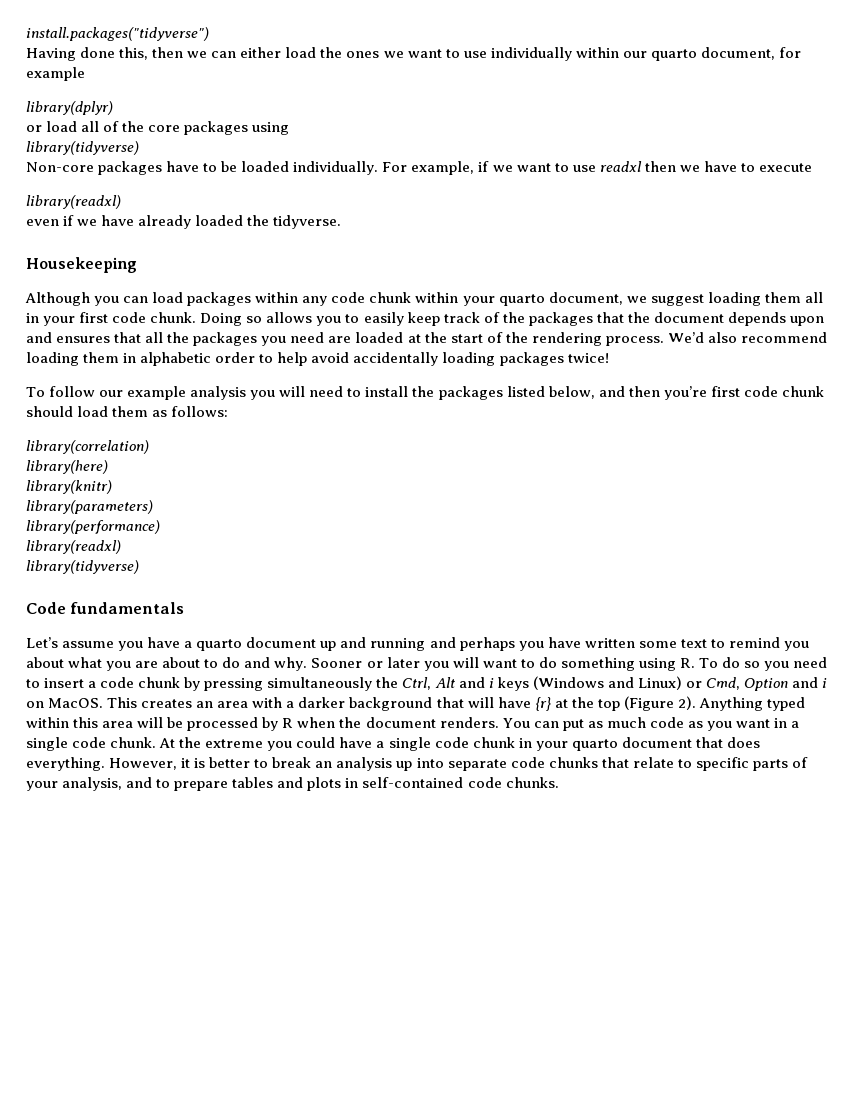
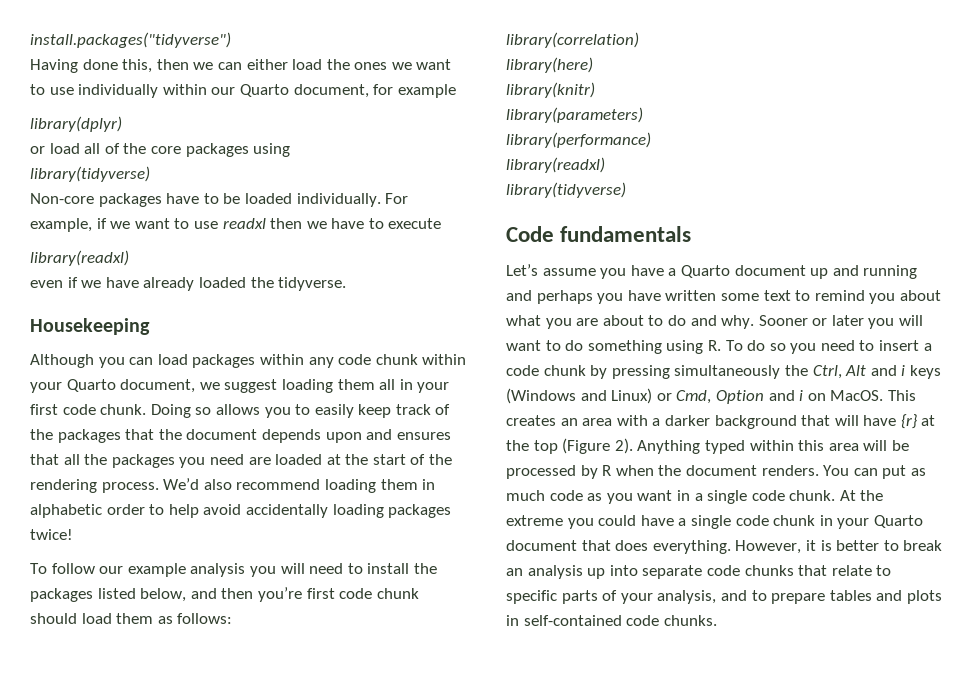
[650,49,697,61] quarto -> [239,84,289,97] Quarto
[498,294,545,306] quarto -> [66,379,116,392] Quarto
[196,639,243,651] quarto -> [680,265,730,278] Quarto
[571,739,618,751] quarto -> [873,515,923,528] Quarto

